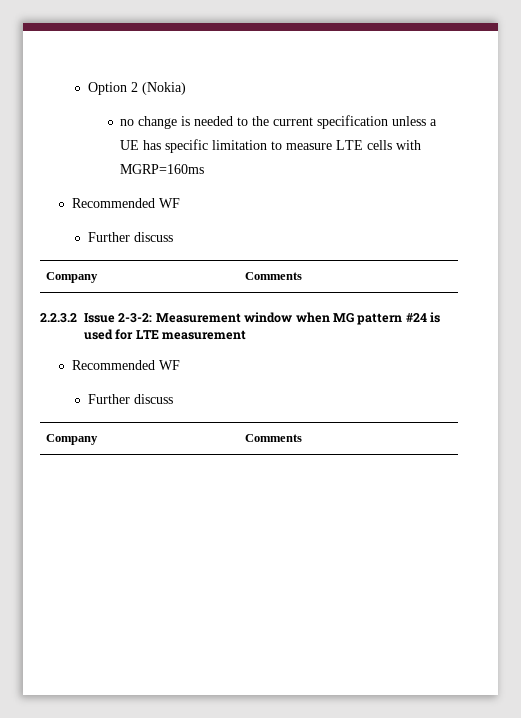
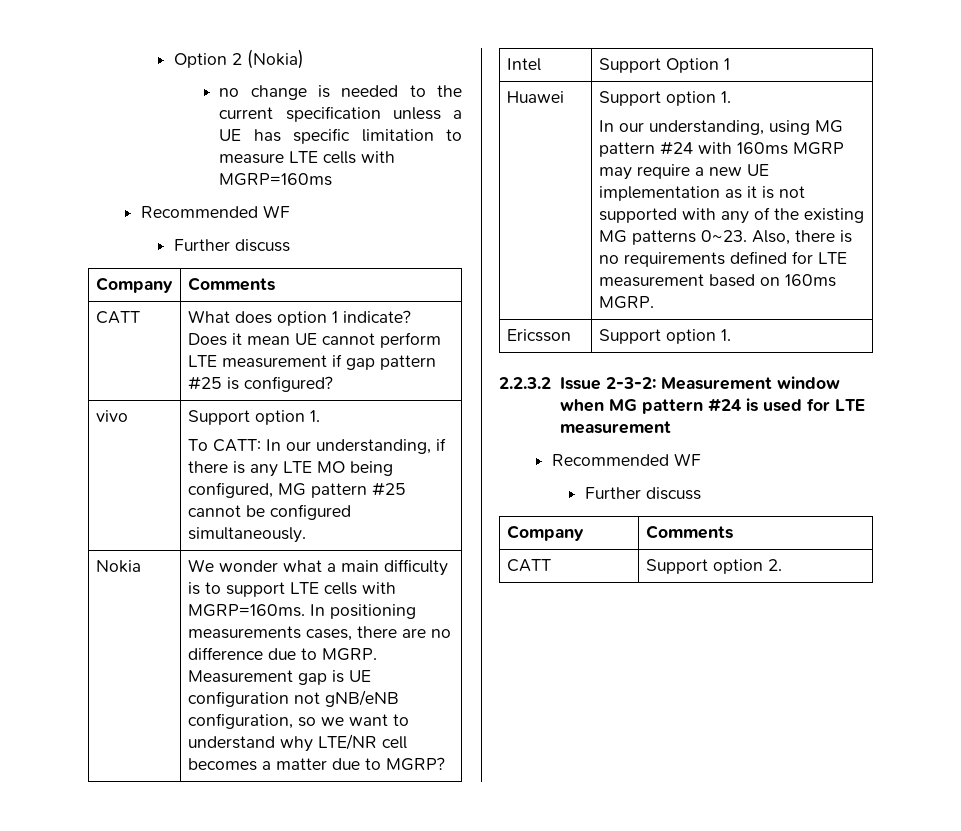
(303, 276) none -> [95,311,140,324] [187,310,411,326] [187,332,441,348] [187,354,436,370] [187,376,333,392] [95,410,128,422] [187,410,320,425] [187,438,446,454] [187,461,393,477] [187,482,406,498] [187,504,351,520] [187,527,306,543] [95,560,141,573] [187,559,448,576] [187,582,396,597] [187,604,416,619] [187,626,451,641] [187,647,377,661] [187,670,371,685] [187,690,399,707] [187,713,409,729] [187,734,407,752] [187,757,445,771] [506,58,541,71] [598,58,730,73] [506,91,564,103] [598,91,731,106] [598,120,843,135] [598,141,844,157] [598,164,769,180] [598,186,805,201] [598,207,864,224] [598,230,852,245] [598,251,847,267] [598,274,836,287] [598,296,654,309] [506,329,571,342] [598,329,731,344] // CATT | What does option 1 indicate? Does it mean UE cannot perform LTE measurement if gap pattern #25 is configured? // vivo | Support option 1. // To CATT: In our understanding, if there is any LTE MO being configured, MG pattern #25 cannot be configured simultaneously. // Nokia | We wonder what a main difficulty is to support LTE cells with MGRP=160ms. In positioning measurements cases, there are no difference due to MGRP. Measurement gap is UE configuration not gNB/eNB configuration, so we want to understand why LTE/NR cell becomes a matter due to MGRP? // Intel | Support Option 1 // Huawei | Support option 1. // In our understanding, using MG pattern #24 with 160ms MGRP may require a new UE implementation as it is not supported with any of the existing MG patterns 0~23. Also, there is no requirements defined for LTE measurement based on 160ms MGRP. // Ericsson | Support option 1.
(303, 438) none -> [506,559,551,572] [645,559,782,574] // CATT | Support option 2.

